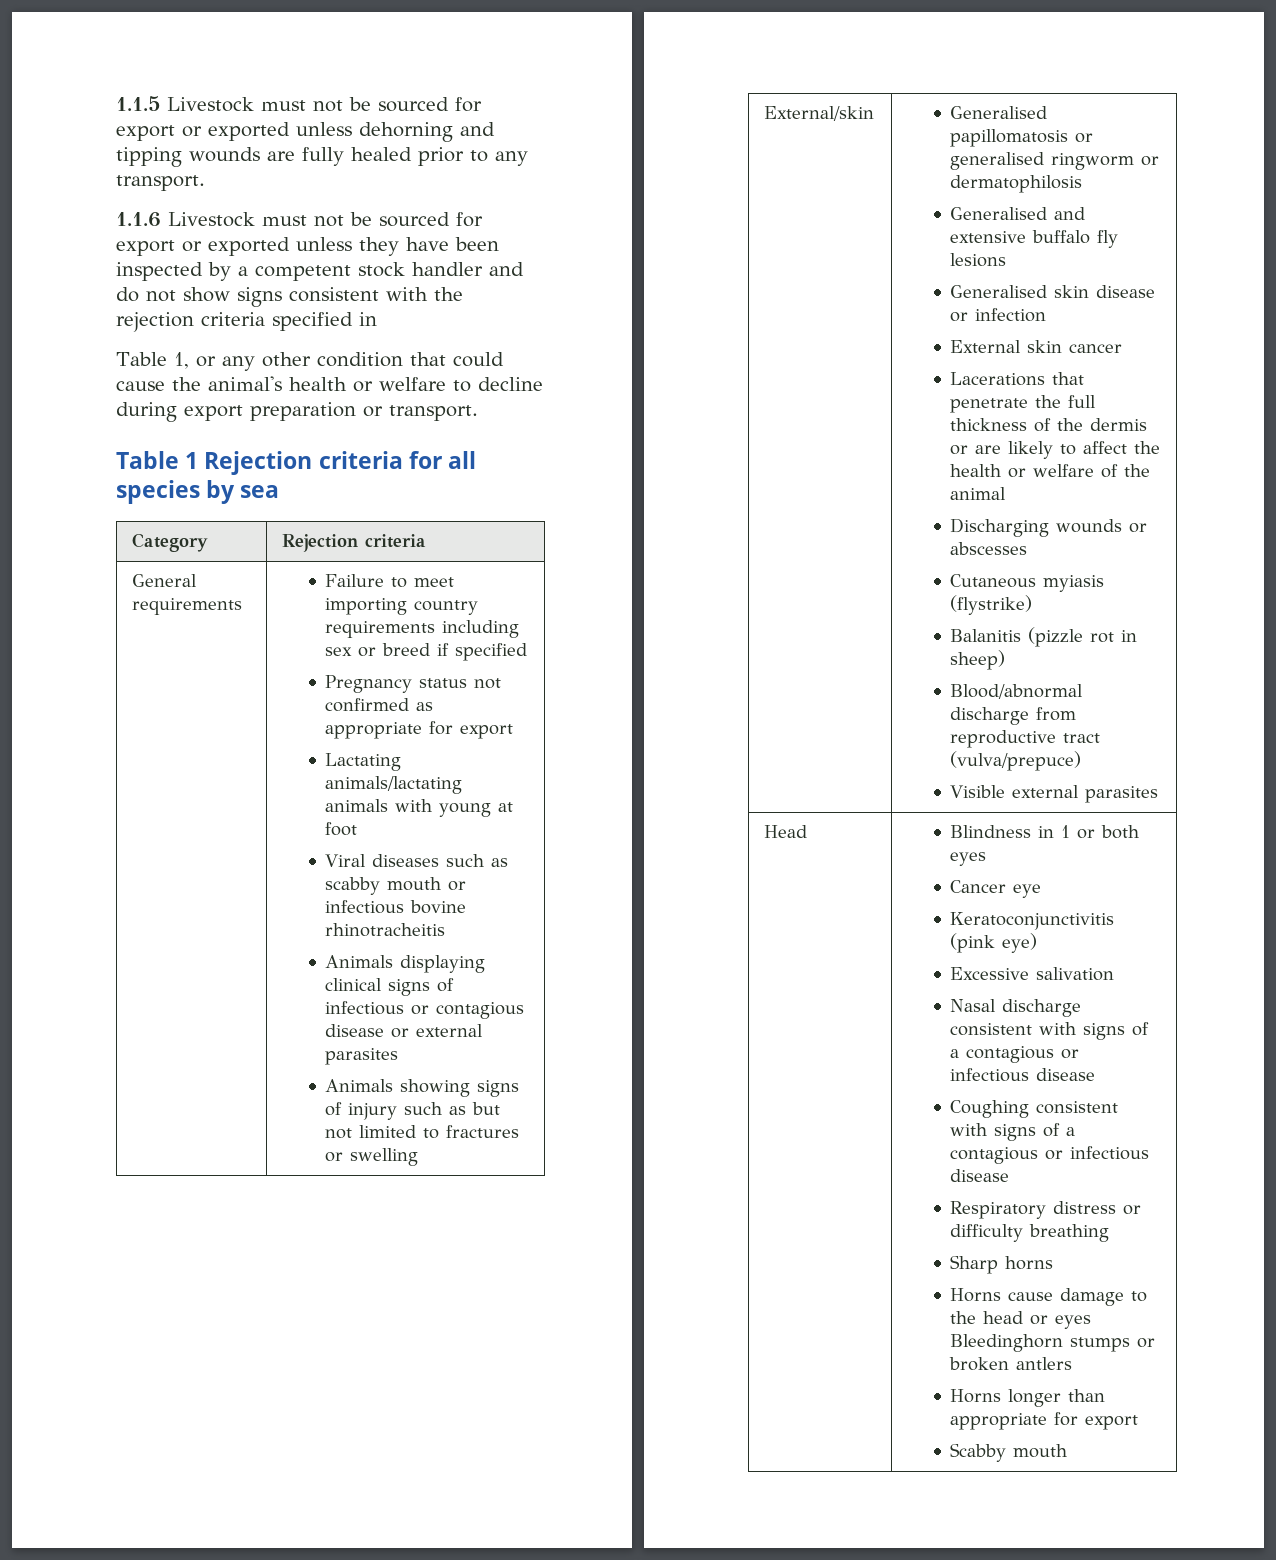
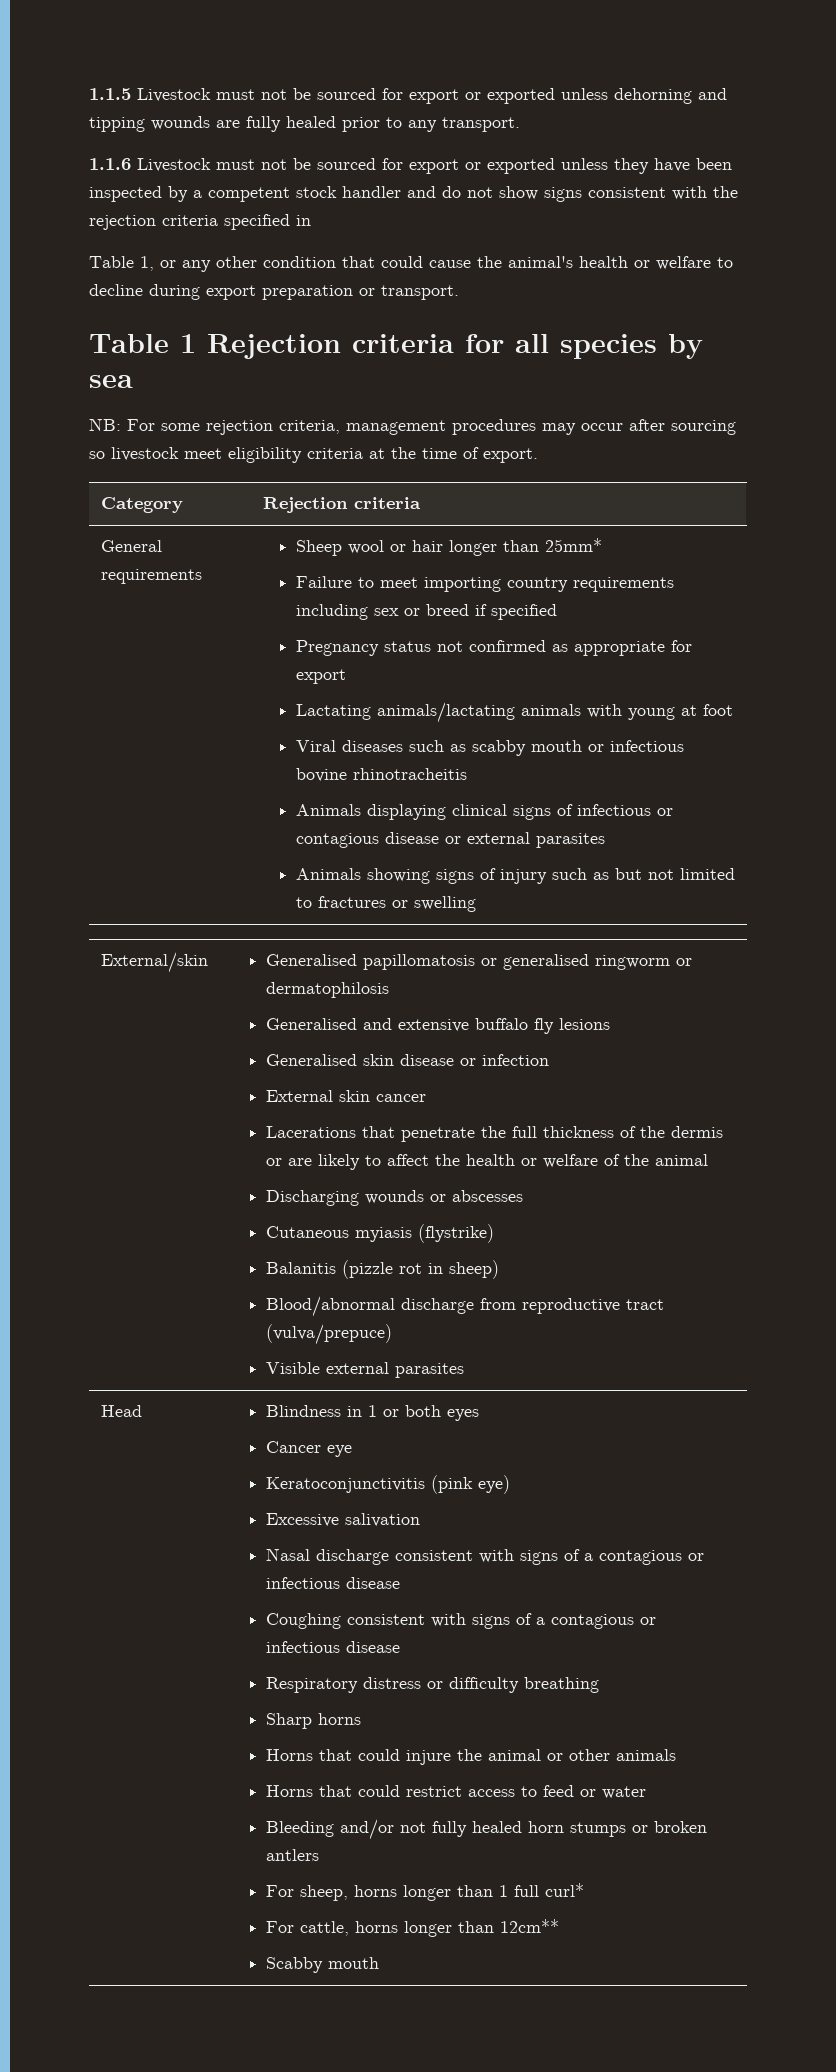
(280, 491) none -> [89,418,736,435] [89,447,538,463] // NB: For some rejection criteria, management procedures may occur after sourcing so livestock meet eligibility criteria at the time of export.
(243, 606) none -> [295,538,602,556] Sheep wool or hair longer than 25mm* //
[1008,1288,1148,1306] [950,1311,1092,1329] [950,1334,1156,1352] [949,1357,1073,1371] [950,1389,1106,1407] [950,1412,1139,1430] cause damage to the head or eyes Bleedinghorn stumps or broken antlers // Horns longer than appropriate for export -> [318,1749,676,1765] [265,1785,646,1799] [265,1819,707,1840] [265,1849,319,1861] [265,1883,584,1901] [265,1919,559,1937] that could injure the animal or other animals // Horns that could restrict access to feed or water // Bleeding and/or not fully healed horn stumps or broken antlers // For sheep, horns longer than 1 full curl* // For cattle, horns longer than 12cm**

